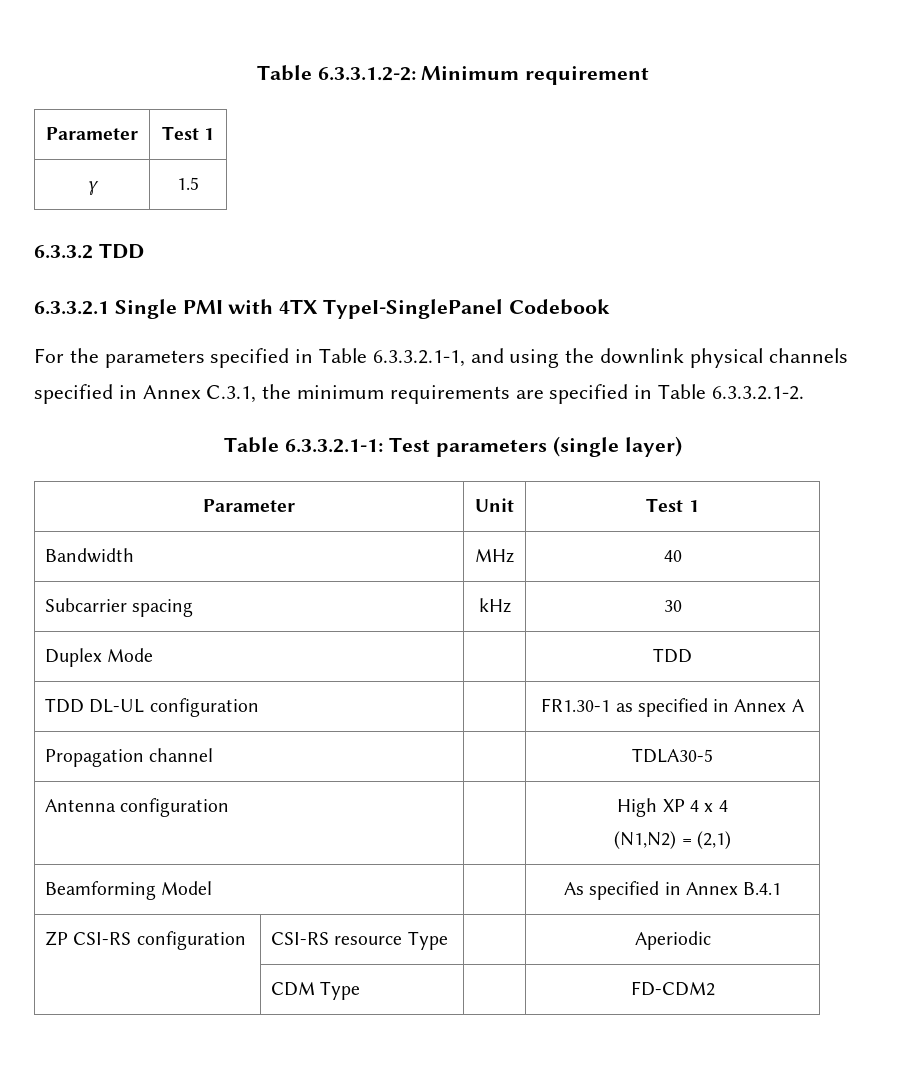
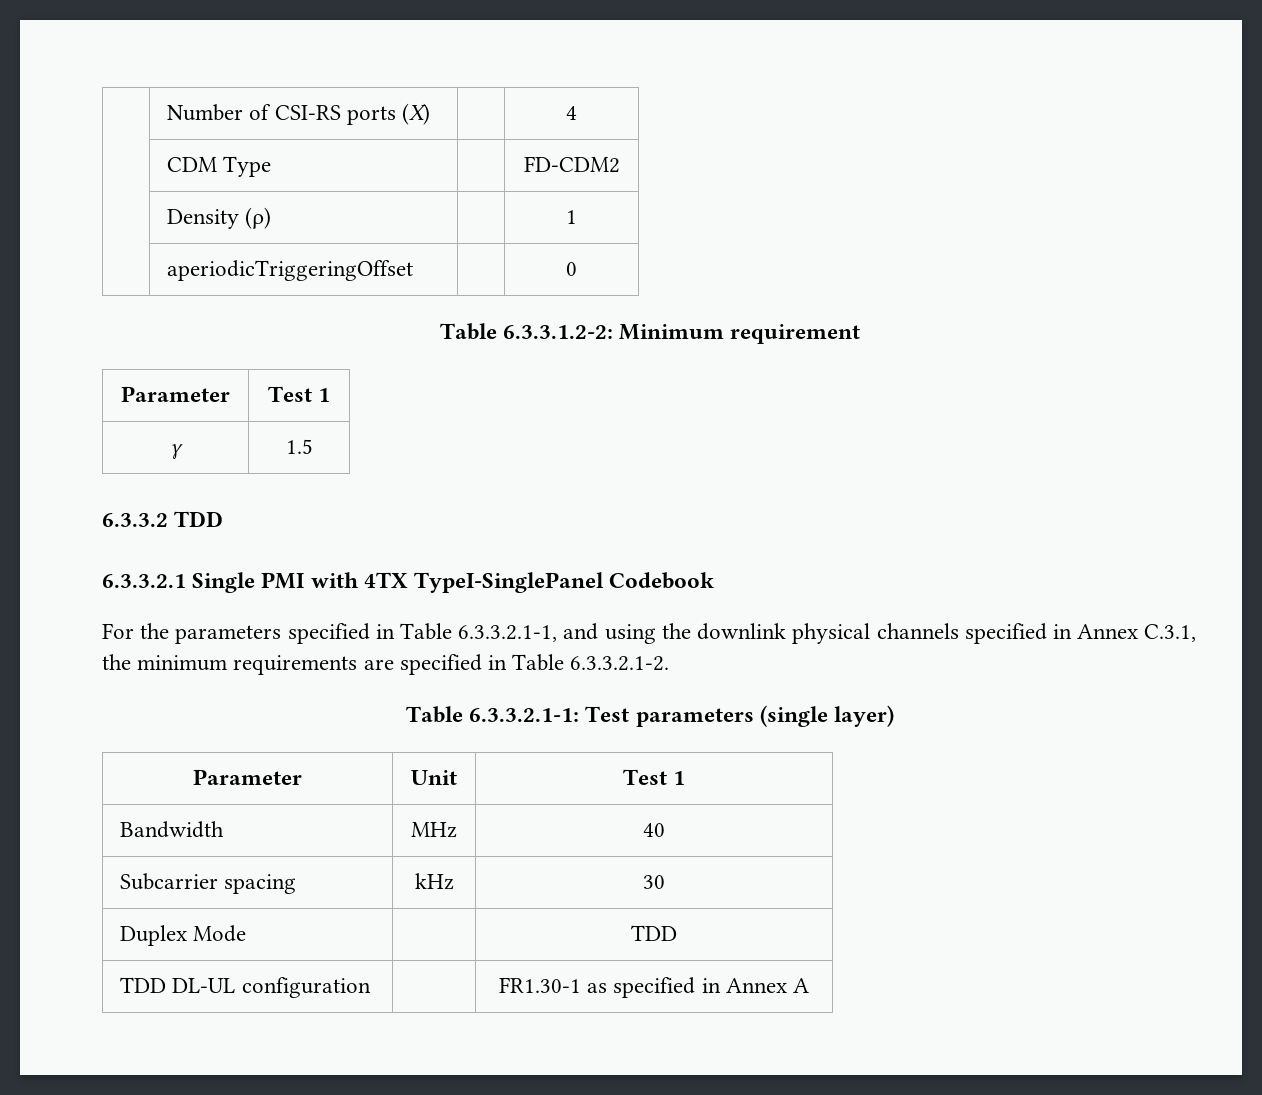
(256, 73) none -> [167,103,430,125] [566,106,577,120] [167,156,272,177] [523,156,620,173] [167,207,272,229] [566,210,577,224] [167,260,414,281] [566,262,577,276] | Number of CSI-RS ports (X) | | 4 // | CDM Type | | FD-CDM2 // | Density (ρ) | | 1 // | aperiodicTriggeringOffset | | 0 //
[45,748,214,767] [631,748,713,763] [45,798,230,817] [617,798,728,817] [614,831,731,849] [45,881,213,900] [563,881,782,900] [45,931,246,950] [271,931,448,950] [634,931,711,950] [271,981,361,1000] [630,981,715,996] // Propagation channel | | TDLA30-5 // Antenna configuration | | High XP 4 x 4 // (N1,N2) = (2,1) // Beamforming Model | | As specified in Annex B.4.1 // ZP CSI-RS configuration | CSI-RS resource Type | | Aperiodic // | CDM Type | | FD-CDM2 -> (810, 985) none

